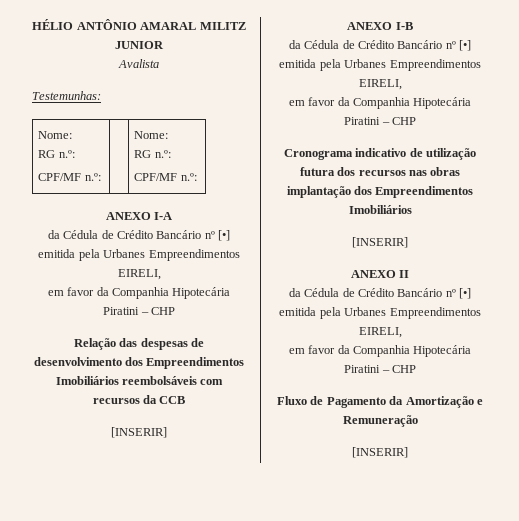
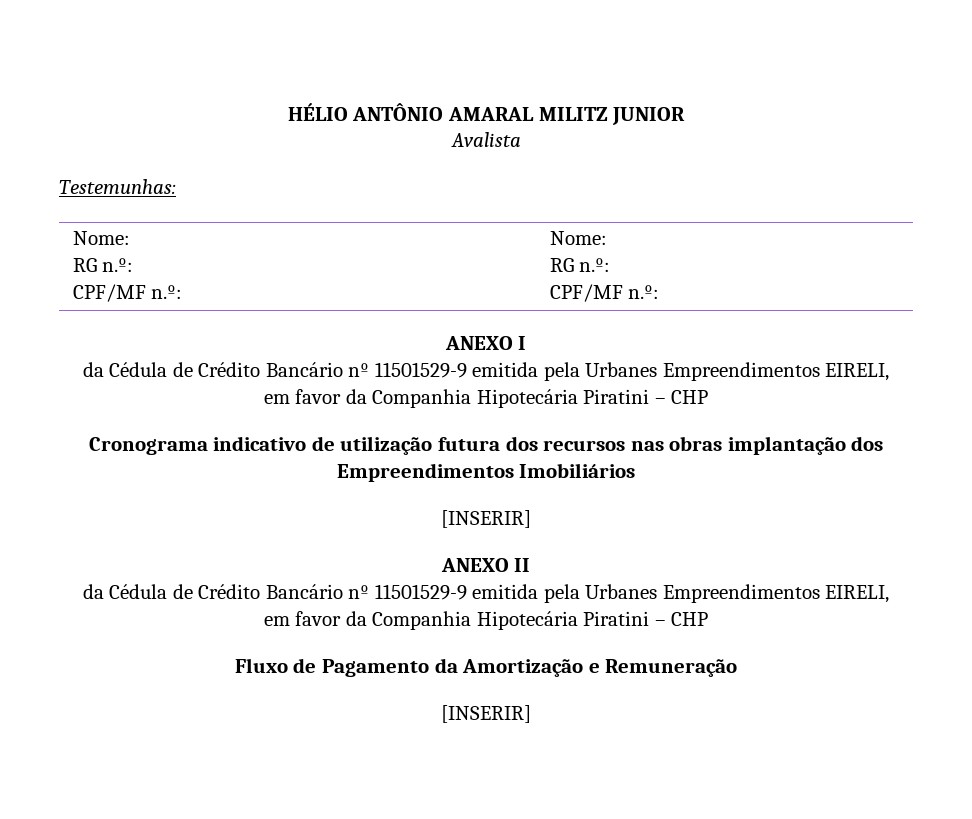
[154,212,173,220] [47,230,231,241] [38,249,240,261] [117,269,161,280] [47,287,231,299] [103,307,175,315] [73,338,205,350] [33,357,245,369] [55,376,224,385] [92,395,186,404] [111,427,167,438] [347,22,413,30] [288,40,472,51] I-A // da Cédula de Crédito Bancário nº [•] emitida pela Urbanes Empreendimentos EIRELI, // em favor da Companhia Hipotecária Piratini – CHP // Relação das despesas de desenvolvimento dos Empreendimentos Imobiliários reembolsáveis com recursos da CCB // [INSERIR] // ANEXO I-B // da Cédula de Crédito Bancário nº [•] -> [518,336,527,350] [82,362,467,378] I // da Cédula de Crédito Bancário nº 11501529-9
[459,288,472,299] [•] -> [374,584,467,600] 11501529-9

